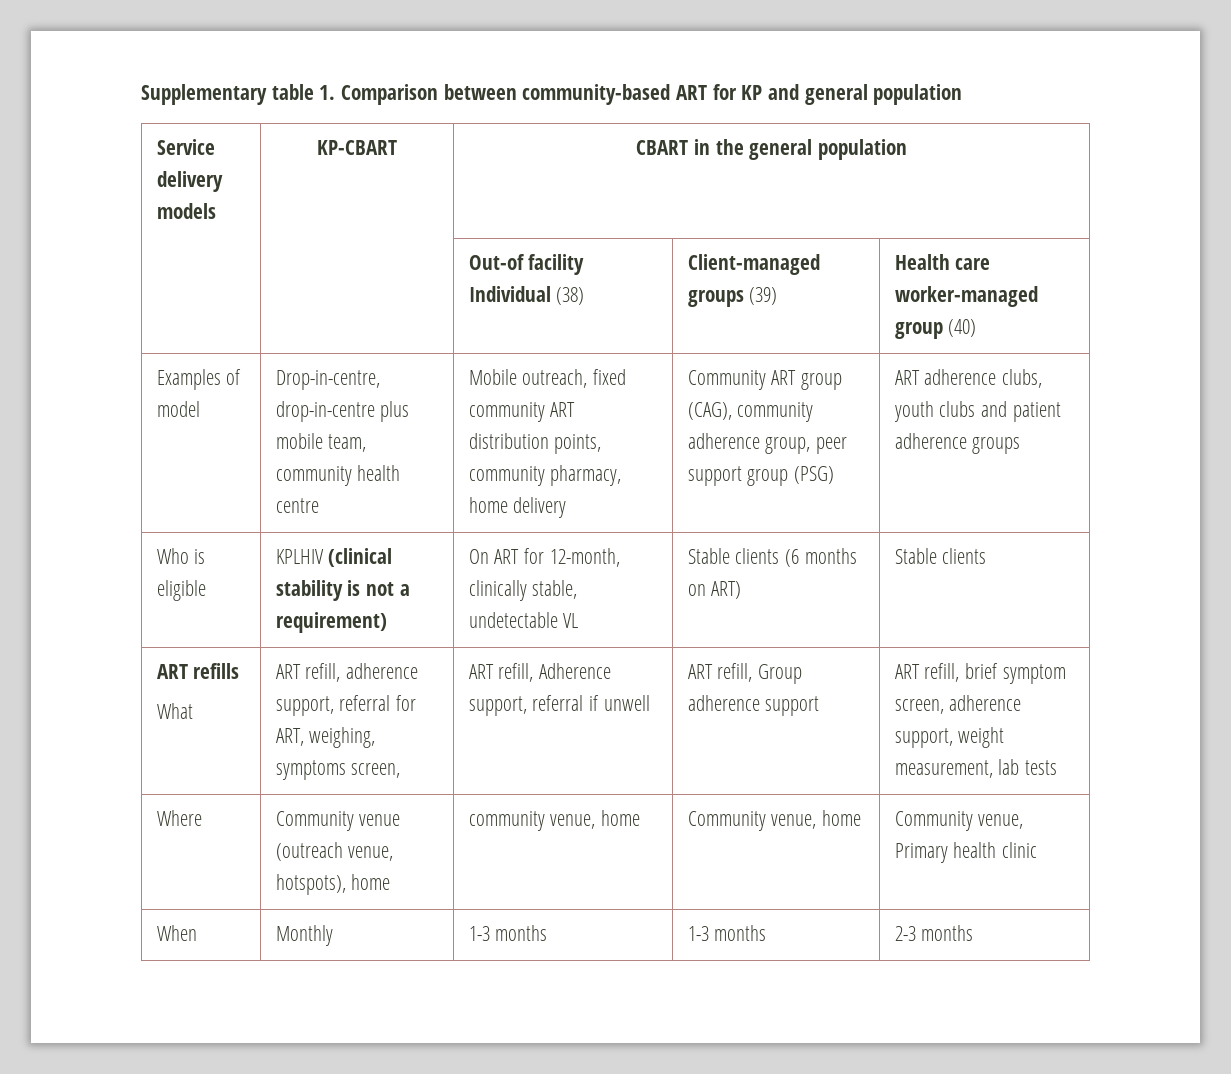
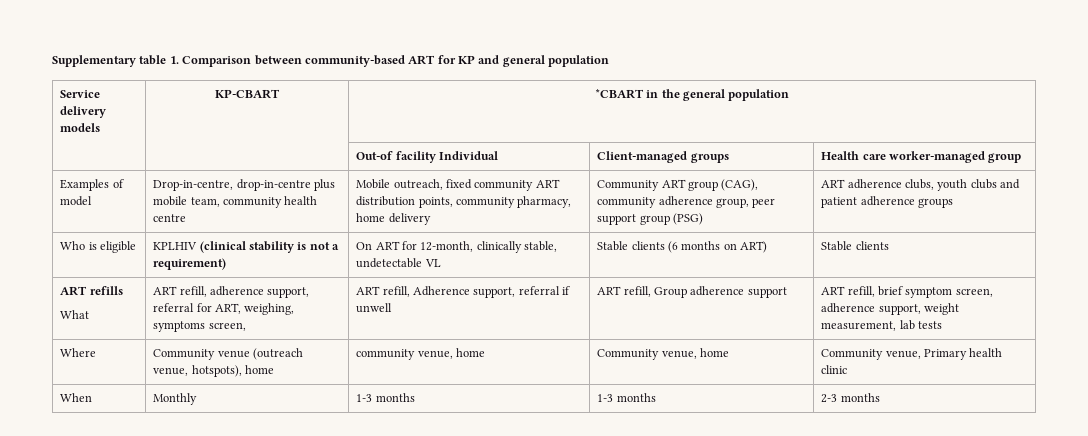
[636,140,689,155] CBART -> [594,89,644,99] *CBART
[556,287,585,305] (38) -> (498, 155) none
[749,287,778,305] (39) -> (729, 158) none
[948,319,977,337] (40) -> (1022, 158) none

